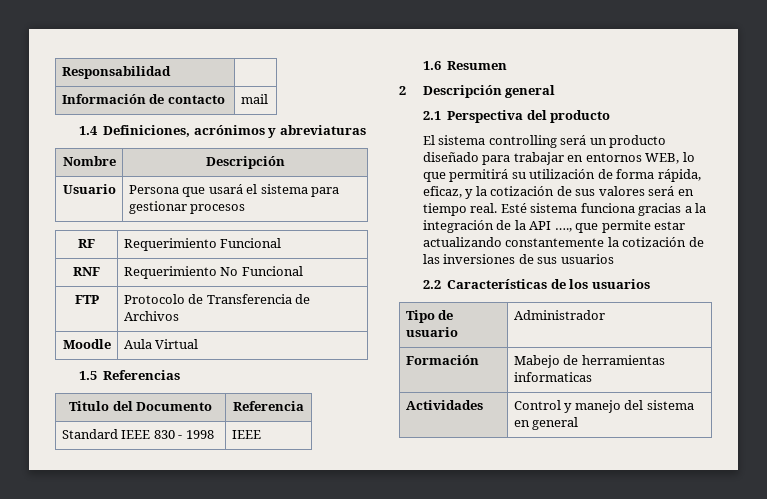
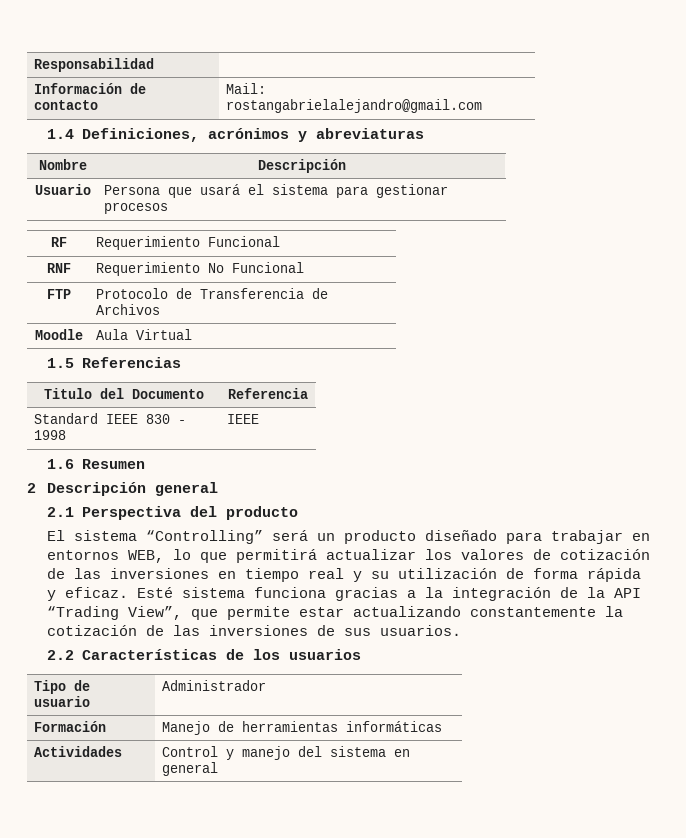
[240,94,268,104] mail -> [225,83,266,94] [225,99,482,113] Mail: rostangabrielalejandro@gmail.com
[488,135,557,148] controlling -> [146,530,264,544] “Controlling”
[511,169,701,182] [422,186,694,199] [422,203,498,216] su utilización de forma rápida, eficaz, y la cotización de sus valores será en tiempo real. -> [326,549,651,560] [47,568,642,582] [47,587,129,601] actualizar los valores de cotización de las inversiones en tiempo real y su utilización de forma rápida y eficaz.
[554,228,572,232] …., -> [47,606,183,620] “Trading View”,
[560,254,614,264] usuarios -> [380,625,462,636] usuarios.
[513,355,560,368] Mabejo -> [161,721,210,735] Manejo
[513,372,592,382] informaticas -> [345,721,442,732] informáticas

